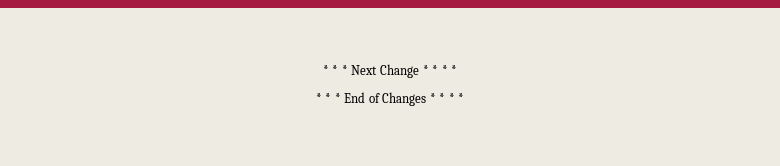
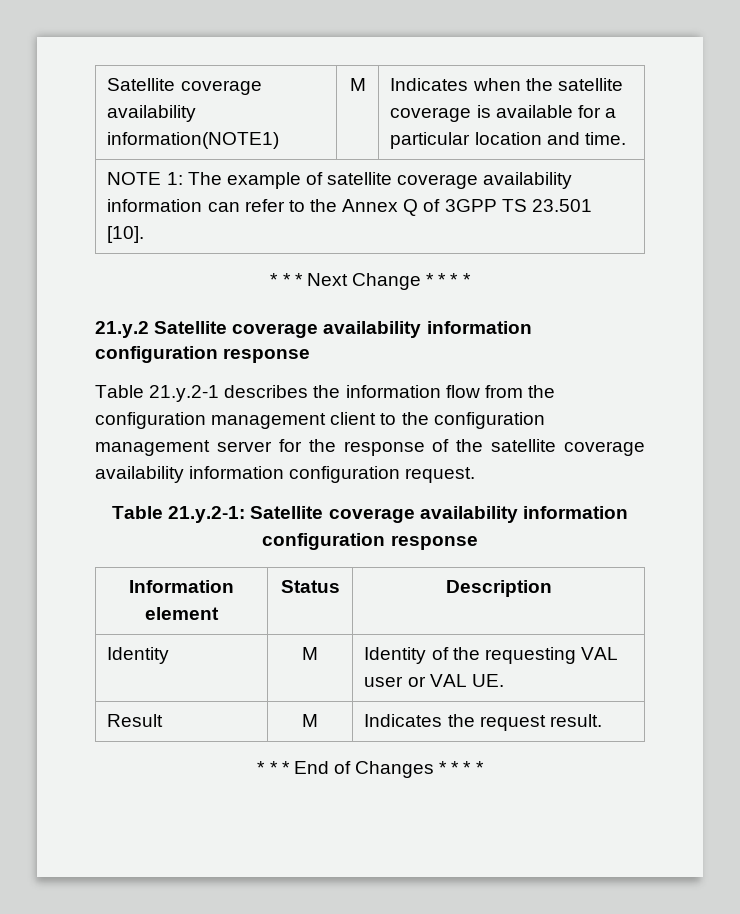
(322, 70) none -> [107,78,262,95] [107,105,197,122] [107,132,280,149] [349,78,366,91] [390,78,623,91] [390,105,617,122] [390,132,626,149] [107,172,573,189] [107,199,592,216] [107,226,145,243] Satellite coverage availability information(NOTE1) | M | Indicates when the satellite coverage is available for a particular location and time. // NOTE 1: The example of satellite coverage availability information can refer to the Annex Q of 3GPP TS 23.501 [10]. //
(458, 70) none -> [95,321,532,338] [95,346,311,363] [95,385,555,402] [95,412,545,429] [95,439,645,456] [95,466,476,483] [112,506,628,523] [262,533,478,550] [129,580,234,593] [145,607,219,620] [280,580,340,593] [445,580,552,597] [107,647,170,664] [302,647,318,660] [364,647,619,664] [364,674,504,687] [107,714,164,727] [302,714,318,727] [364,714,602,731] // 21.y.2 Satellite coverage availability information configuration response // Table 21.y.2-1 describes the information flow from the configuration management client to the configuration management server for the response of the satellite coverage availability information configuration request. // Table 21.y.2-1: Satellite coverage availability information configuration response // Information element | Status | Description // Identity | M | Identity of the requesting VAL user or VAL UE. // Result | M | Indicates the request result.

